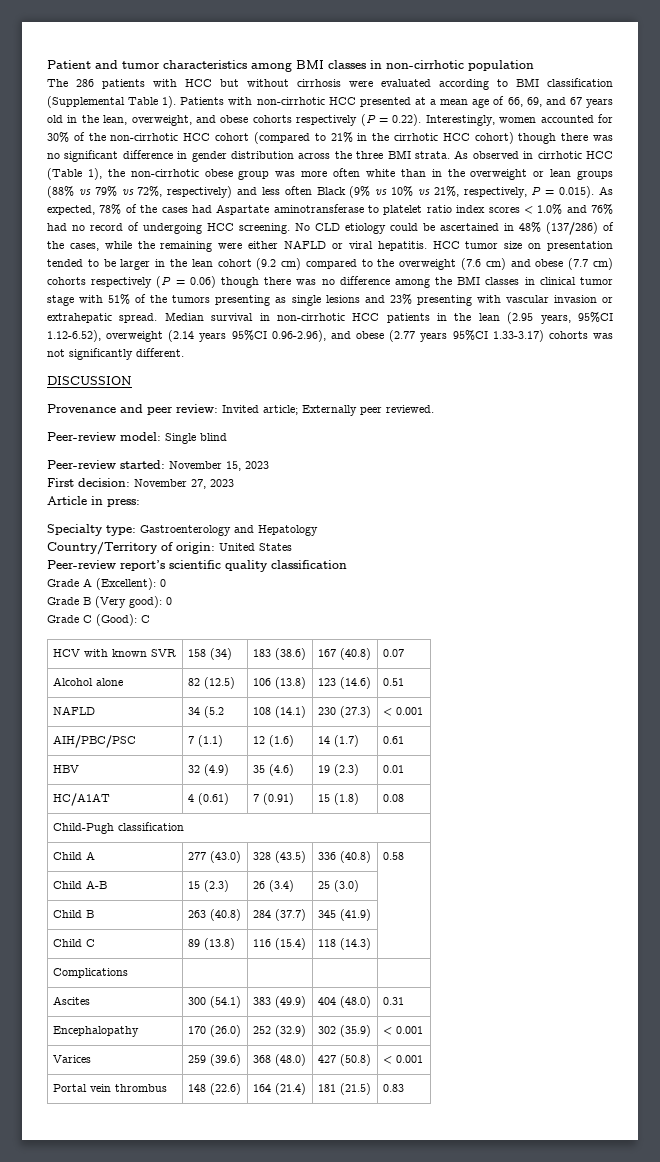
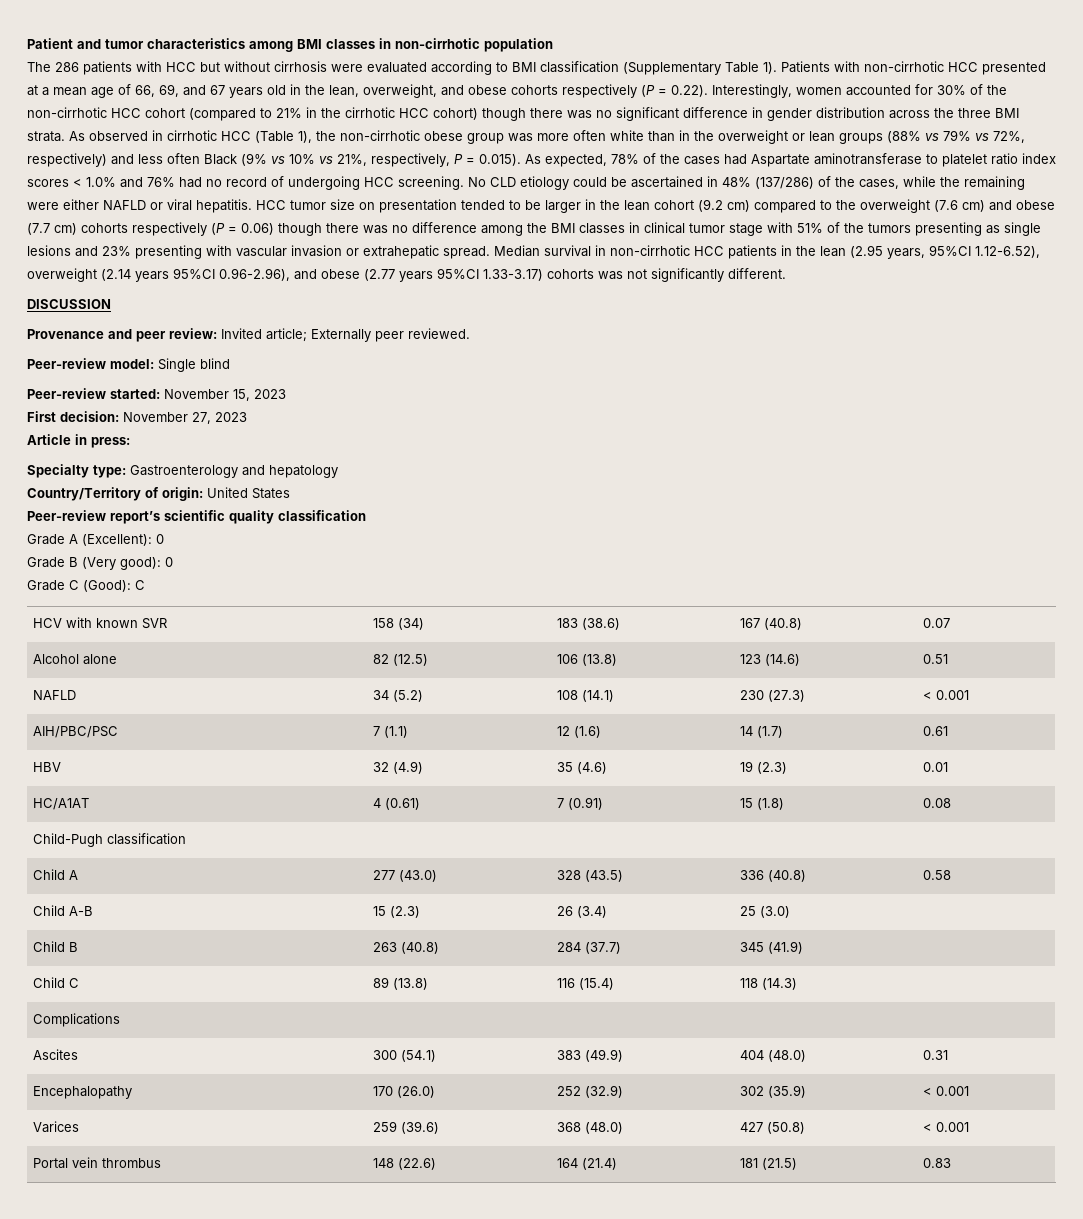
[47,96,125,108] (Supplemental -> [623,62,721,75] (Supplementary
[258,525,318,536] Hepatology -> [269,465,338,478] hepatology
[203,706,224,718] (5.2 -> [393,690,424,702] (5.2)

